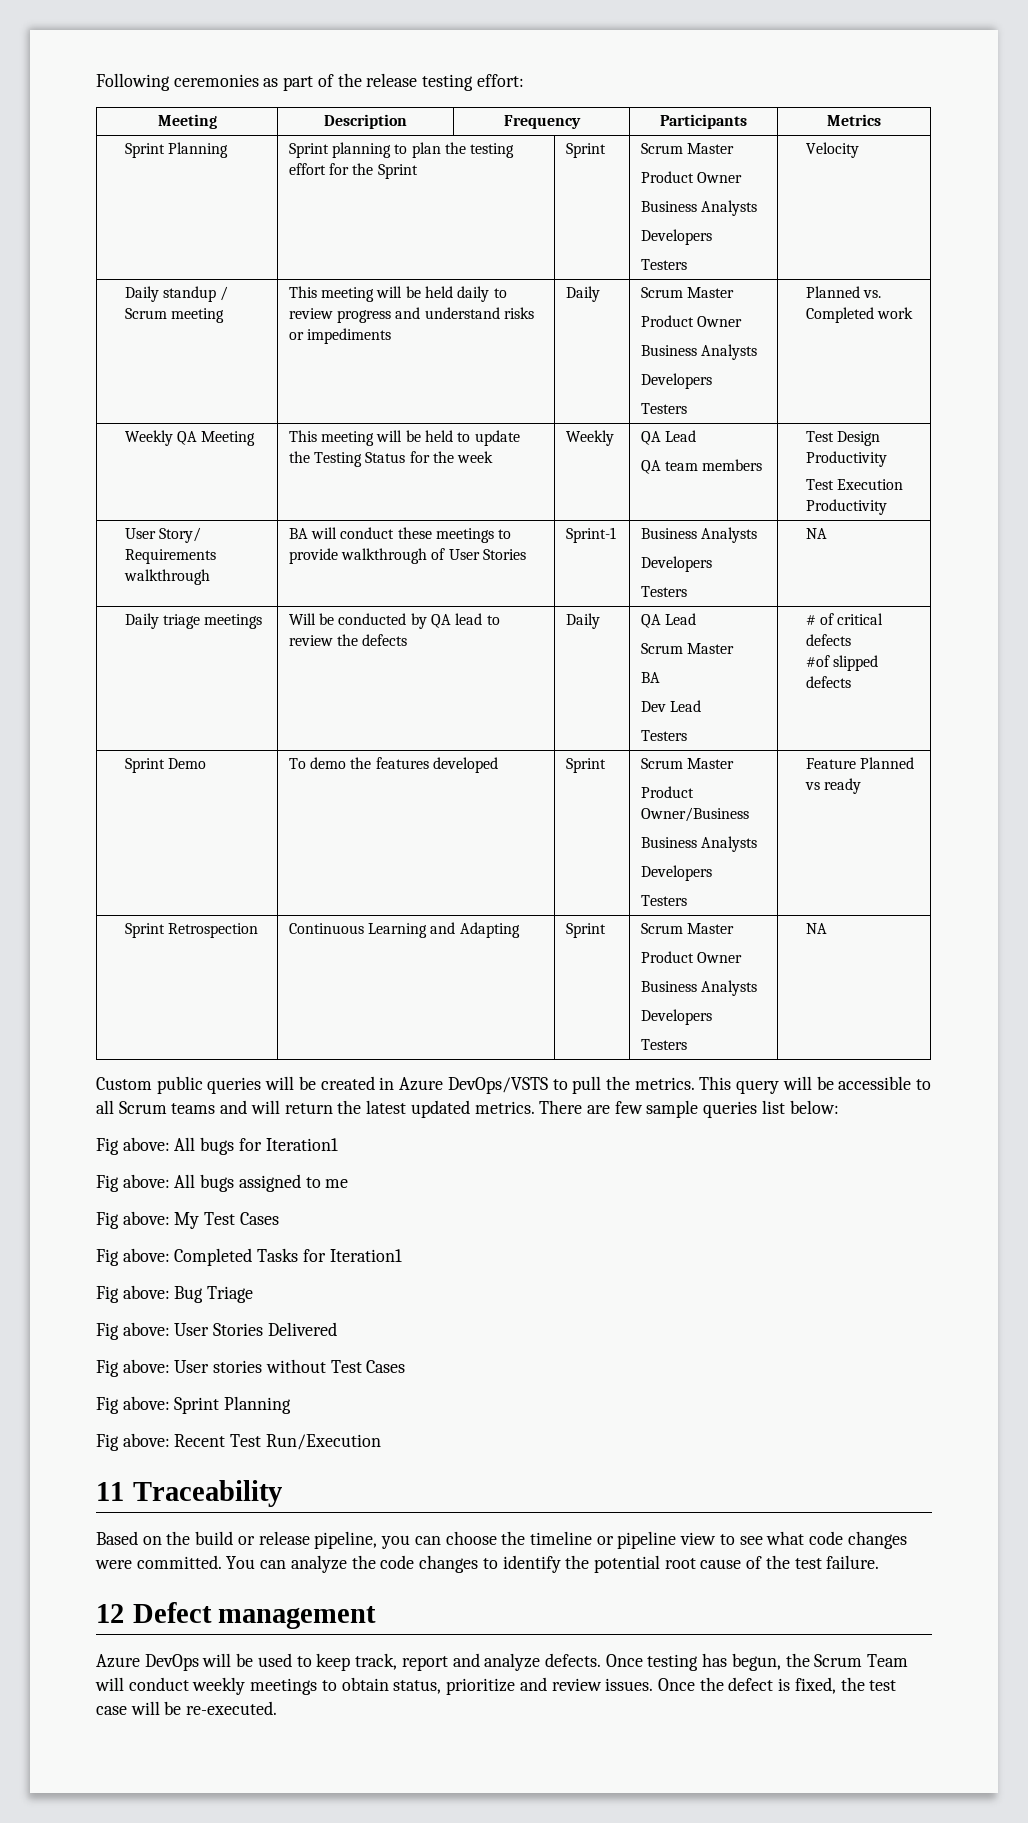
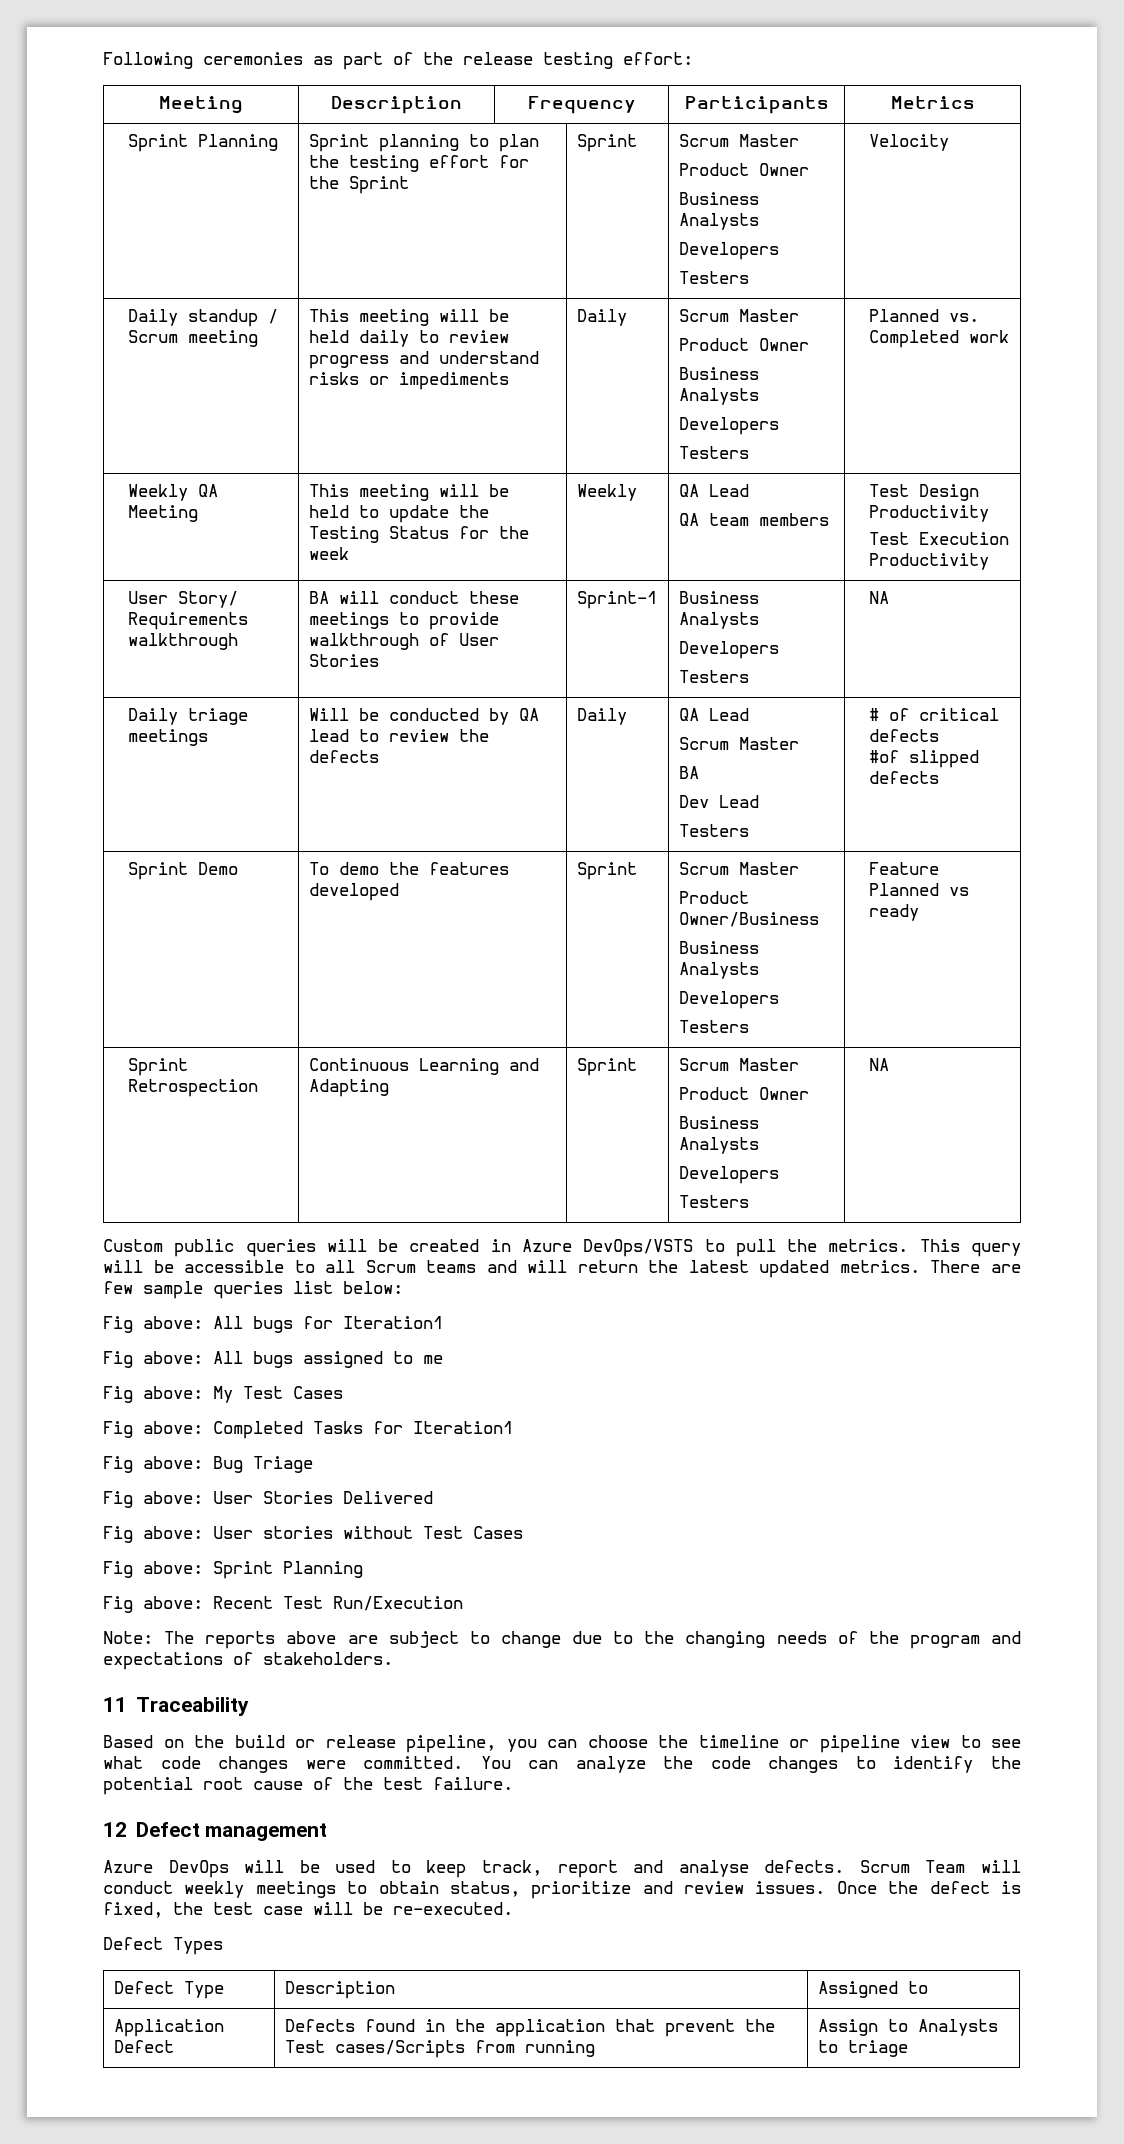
(381, 1442) none -> [103,1631,1021,1649] [103,1652,393,1670] // Note: The reports above are subject to change due to the changing needs of the program and expectations of stakeholders.
[484,1653,810,1671] analyze defects. Once testing has begun, the -> [678,1860,845,1877] analyse defects.
(278, 1708) none -> [103,1937,223,1955] [113,1981,224,1999] [284,1981,395,1999] [817,1981,928,1998] [113,2019,224,2037] [113,2040,174,2053] [284,2019,775,2037] [284,2040,595,2058] [817,2019,998,2036] [817,2040,908,2057] // Defect Types // Defect Type | Description | Assigned to // Application Defect | Defects found in the application that prevent the Test cases/Scripts from running | Assign to Analysts to triage

